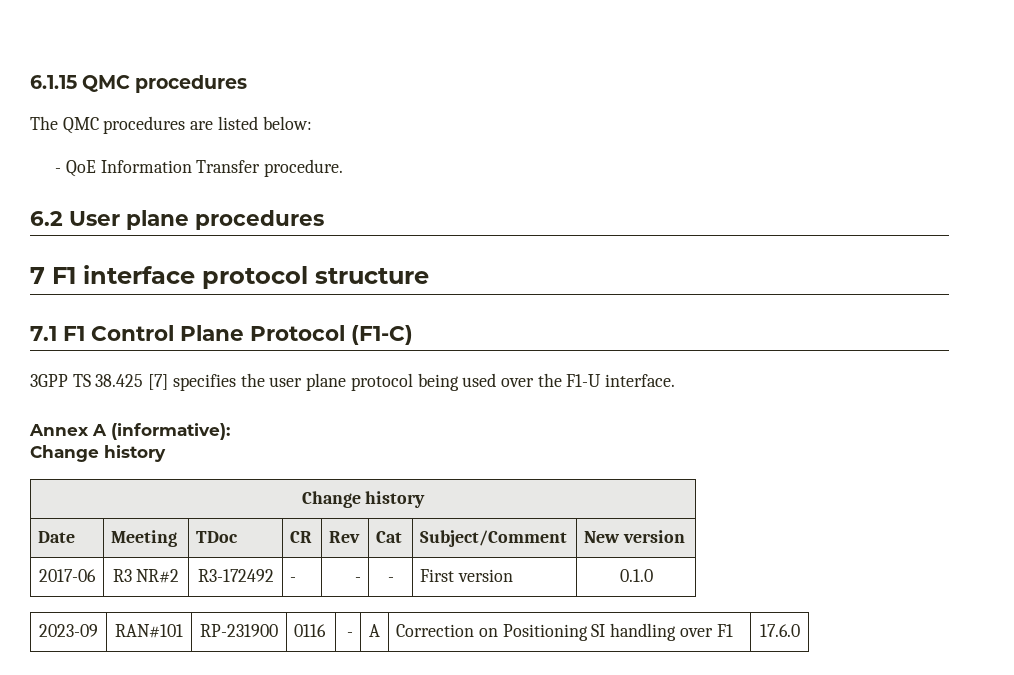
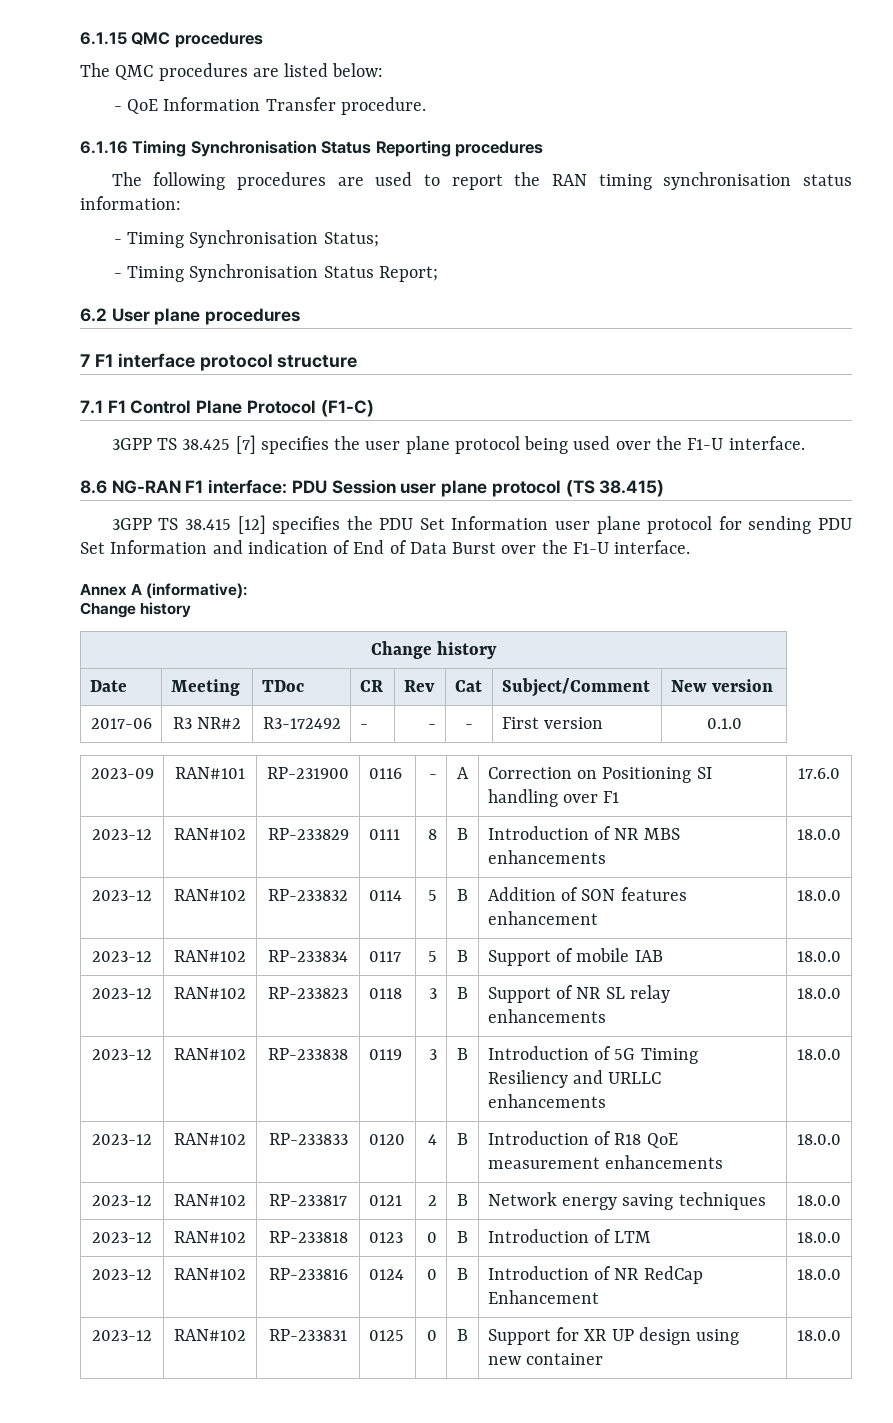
(344, 168) none -> [80,140,544,157] [111,172,852,190] [80,196,181,210] [113,230,379,248] [113,264,438,282] // 6.1.16 Timing Synchronisation Status Reporting procedures // The following procedures are used to report the RAN timing synchronisation status information: // - Timing Synchronisation Status; // - Timing Synchronisation Status Report;
(676, 380) none -> [80,479,665,497] [111,515,852,534] [80,540,691,554] // 8.6 NG-RAN F1 interface: PDU Session user plane protocol (TS 38.415) // 3GPP TS 38.415 [12] specifies the PDU Set Information user plane protocol for sending PDU Set Information and indication of End of Data Burst over the F1-U interface.
(800, 630) none -> [92,829,152,840] [174,828,246,840] [267,828,349,840] [368,829,400,840] [428,829,438,840] [457,828,468,840] [487,826,680,840] [487,850,606,864] [797,829,841,840] [92,890,152,901] [174,889,246,901] [268,889,348,901] [368,890,402,901] [428,890,438,901] [457,889,468,901] [487,887,687,901] [487,911,598,925] [797,890,841,901] [92,951,152,962] [174,950,246,962] [268,950,348,962] [368,951,401,962] [428,951,438,962] [457,950,468,962] [487,948,663,966] [797,951,841,962] [92,988,152,999] [174,987,246,999] [268,987,348,999] [368,988,402,999] [429,988,438,999] [457,987,468,999] [487,985,670,1003] [487,1009,606,1023] [797,988,841,999] [92,1049,152,1060] [174,1048,246,1060] [268,1048,348,1060] [368,1049,402,1060] [429,1049,438,1060] [457,1048,468,1060] [487,1046,698,1064] [487,1070,662,1088] [487,1094,606,1108] [797,1049,841,1060] [92,1134,152,1145] [174,1133,246,1145] [268,1133,348,1145] [368,1134,405,1145] [428,1134,438,1145] [457,1133,468,1145] [487,1131,678,1148] [487,1155,724,1169] [797,1134,841,1145] [92,1195,152,1206] [174,1194,246,1206] [269,1194,347,1206] [368,1195,402,1206] [428,1195,438,1206] [457,1194,468,1206] [487,1192,766,1210] [797,1195,841,1206] [92,1232,152,1243] [174,1231,246,1243] [268,1231,348,1243] [368,1232,403,1243] [427,1232,438,1243] [457,1231,468,1243] [487,1229,652,1243] [797,1232,841,1243] [92,1269,152,1280] [174,1268,246,1280] [268,1268,348,1280] [368,1269,404,1280] [427,1269,438,1280] [457,1268,468,1280] [487,1266,703,1284] [487,1290,599,1304] [797,1269,841,1280] [92,1330,152,1341] [174,1329,246,1341] [269,1329,347,1341] [368,1330,404,1341] [427,1330,438,1341] [457,1329,468,1341] [487,1327,740,1345] [487,1353,604,1365] [797,1330,841,1341] // 2023-12 | RAN#102 | RP-233829 | 0111 | 8 | B | Introduction of NR MBS enhancements | 18.0.0 // 2023-12 | RAN#102 | RP-233832 | 0114 | 5 | B | Addition of SON features enhancement | 18.0.0 // 2023-12 | RAN#102 | RP-233834 | 0117 | 5 | B | Support of mobile IAB | 18.0.0 // 2023-12 | RAN#102 | RP-233823 | 0118 | 3 | B | Support of NR SL relay enhancements | 18.0.0 // 2023-12 | RAN#102 | RP-233838 | 0119 | 3 | B | Introduction of 5G Timing Resiliency and URLLC enhancements | 18.0.0 // 2023-12 | RAN#102 | RP-233833 | 0120 | 4 | B | Introduction of R18 QoE measurement enhancements | 18.0.0 // 2023-12 | RAN#102 | RP-233817 | 0121 | 2 | B | Network energy saving techniques | 18.0.0 // 2023-12 | RAN#102 | RP-233818 | 0123 | 0 | B | Introduction of LTM | 18.0.0 // 2023-12 | RAN#102 | RP-233816 | 0124 | 0 | B | Introduction of NR RedCap Enhancement | 18.0.0 // 2023-12 | RAN#102 | RP-233831 | 0125 | 0 | B | Support for XR UP design using new container | 18.0.0

